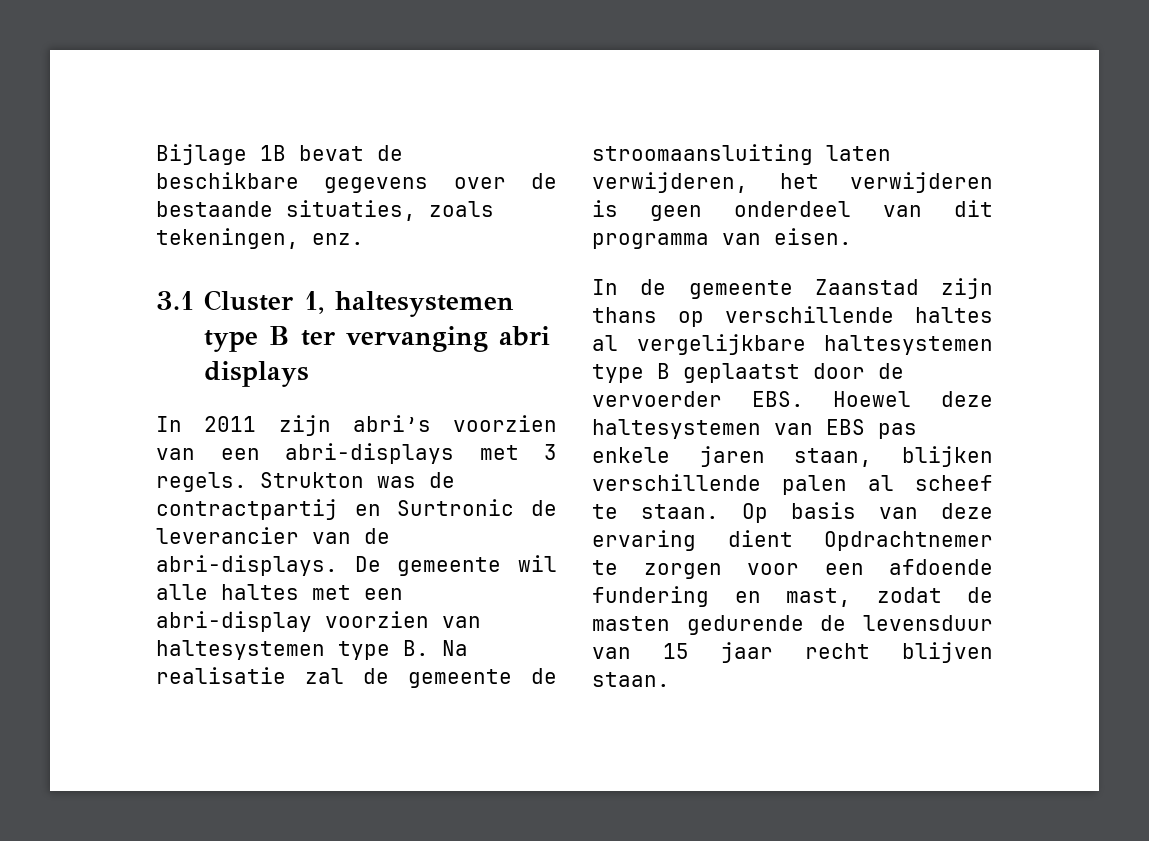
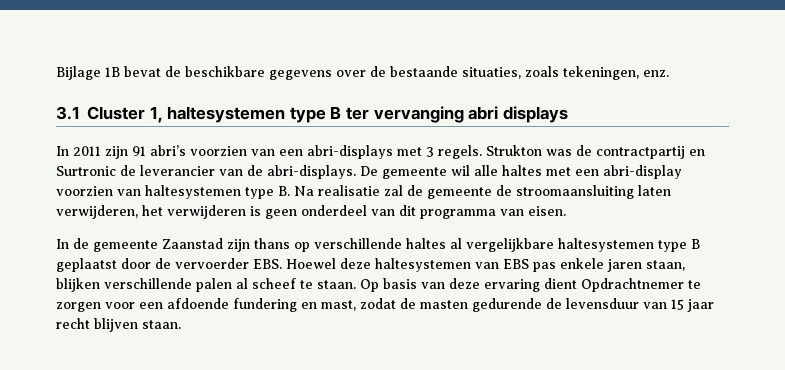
(331, 425) none -> [132,146,146,156] 91

